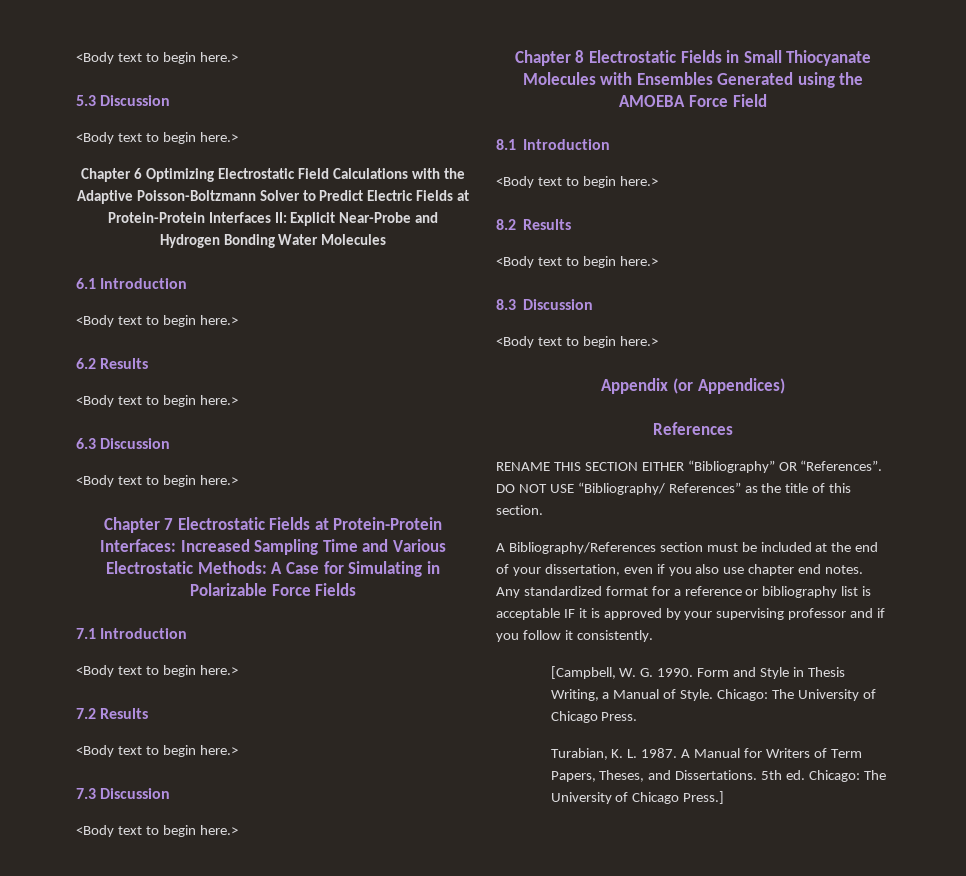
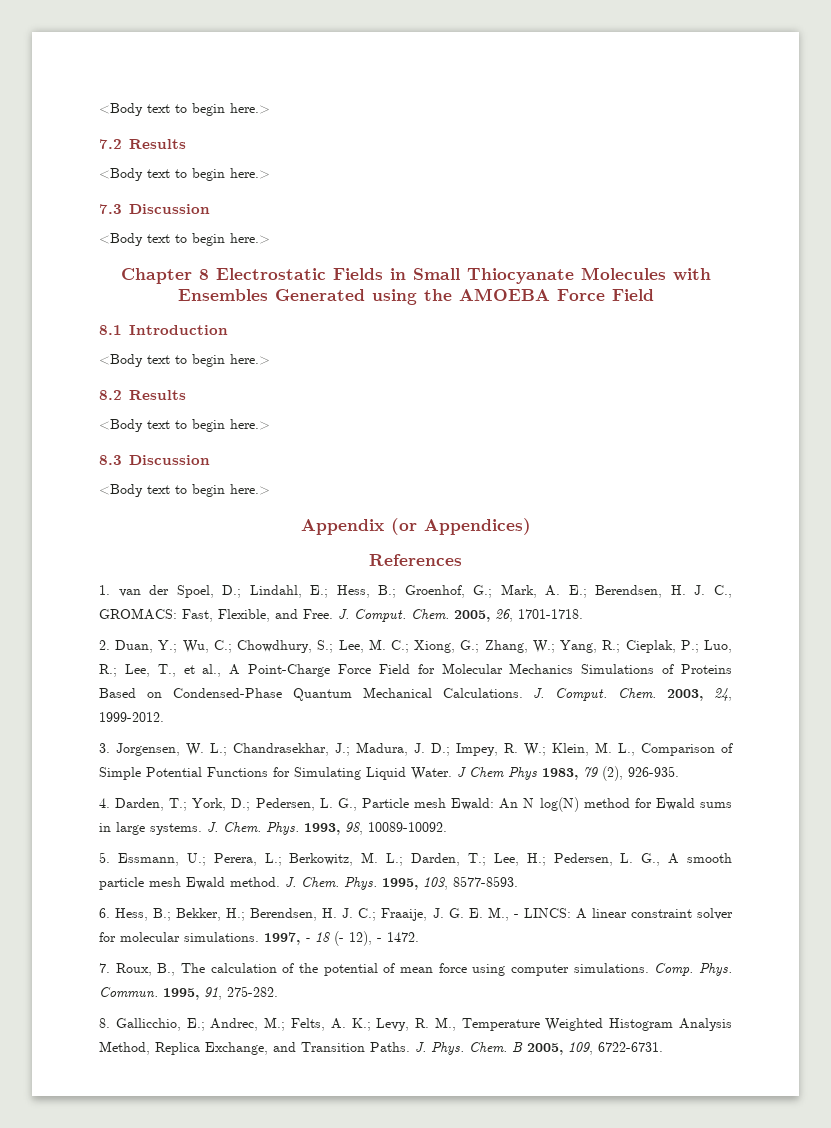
[76,52,238,64] [76,95,171,106] [76,132,238,144] [81,168,465,182] [76,190,470,204] [107,212,439,226] [159,234,387,248] [76,278,188,289] [76,315,238,327] [76,358,149,369] [76,395,238,407] [76,438,171,449] [76,475,238,487] [103,517,443,533] [100,539,446,555] [106,561,440,577] [189,583,357,596] [76,628,188,639] [76,665,238,677] [76,708,149,719] [76,745,238,757] [76,788,171,799] [76,825,238,837] <Body text to begin here.> // 5.3 Discussion // <Body text to begin here.> // Chapter 6 Optimizing Electrostatic Field Calculations with the Adaptive Poisson-Boltzmann Solver to Predict Electric Fields at Protein-Protein Interfaces II: Explicit Near-Probe and Hydrogen Bonding Water Molecules // 6.1 Introduction // <Body text to begin here.> // 6.2 Results // <Body text to begin here.> // 6.3 Discussion // <Body text to begin here.> // Chapter 7 Electrostatic Fields at Protein-Protein Interfaces: Increased Sampling Time and Various Electrostatic Methods: A Case for Simulating in Polarizable Force Fields // 7.1 Introduction // <Body text to begin here.> // 7.2 Results // <Body text to begin here.> // 7.3 Discussion // <Body text to begin here.> -> [99,103,270,116] [99,139,186,149] [99,168,270,181] [99,204,210,214] [99,233,270,246] <Body text to begin here.> // 7.2 Results // <Body text to begin here.> // 7.3 Discussion // <Body text to begin here.>
[496,460,883,473] [496,482,852,495] [496,505,543,515] [496,542,879,554] [496,564,864,576] [496,586,872,598] [496,608,886,620] [496,630,653,642] [550,666,845,679] [550,689,876,701] [550,711,638,723] [550,748,862,760] [550,770,886,782] [550,791,725,804] RENAME THIS SECTION EITHER “Bibliography” OR “References”. DO NOT USE “Bibliography/ References” as the title of this section. // A Bibliography/References section must be included at the end of your dissertation, even if you also use chapter end notes. Any standardized format for a reference or bibliography list is acceptable IF it is approved by your supervising professor and if you follow it consistently. // [Campbell, W. G. 1990. Form and Style in Thesis Writing, a Manual of Style. Chicago: The University of Chicago Press. // Turabian, K. L. 1987. A Manual for Writers of Term Papers, Theses, and Dissertations. 5th ed. Chicago: The University of Chicago Press.] -> [99,584,732,598] [99,608,583,622] [99,639,732,653] [99,663,732,677] [99,687,732,701] [99,712,164,722] [99,742,733,756] [99,766,679,781] [99,797,733,812] [99,822,447,835] [99,852,732,866] [99,876,518,890] [99,907,733,921] [99,931,419,946] [99,963,732,976] [99,986,278,1000] [99,1017,732,1031] [99,1041,663,1055] 1. van der Spoel, D.; Lindahl, E.; Hess, B.; Groenhof, G.; Mark, A. E.; Berendsen, H. J. C., GROMACS: Fast, Flexible, and Free. J. Comput. Chem. 2005, 26, 1701-1718. // 2. Duan, Y.; Wu, C.; Chowdhury, S.; Lee, M. C.; Xiong, G.; Zhang, W.; Yang, R.; Cieplak, P.; Luo, R.; Lee, T., et al., A Point-Charge Force Field for Molecular Mechanics Simulations of Proteins Based on Condensed-Phase Quantum Mechanical Calculations. J. Comput. Chem. 2003, 24, 1999-2012. // 3. Jorgensen, W. L.; Chandrasekhar, J.; Madura, J. D.; Impey, R. W.; Klein, M. L., Comparison of Simple Potential Functions for Simulating Liquid Water. J Chem Phys 1983, 79 (2), 926-935. // 4. Darden, T.; York, D.; Pedersen, L. G., Particle mesh Ewald: An N log(N) method for Ewald sums in large systems. J. Chem. Phys. 1993, 98, 10089-10092. // 5. Essmann, U.; Perera, L.; Berkowitz, M. L.; Darden, T.; Lee, H.; Pedersen, L. G., A smooth particle mesh Ewald method. J. Chem. Phys. 1995, 103, 8577-8593. // 6. Hess, B.; Bekker, H.; Berendsen, H. J. C.; Fraaije, J. G. E. M., - LINCS: A linear constraint solver for molecular simulations. 1997, - 18 (- 12), - 1472. // 7. Roux, B., The calculation of the potential of mean force using computer simulations. Comp. Phys. Commun. 1995, 91, 275-282. // 8. Gallicchio, E.; Andrec, M.; Felts, A. K.; Levy, R. M., Temperature Weighted Histogram Analysis Method, Replica Exchange, and Transition Paths. J. Phys. Chem. B 2005, 109, 6722-6731.

